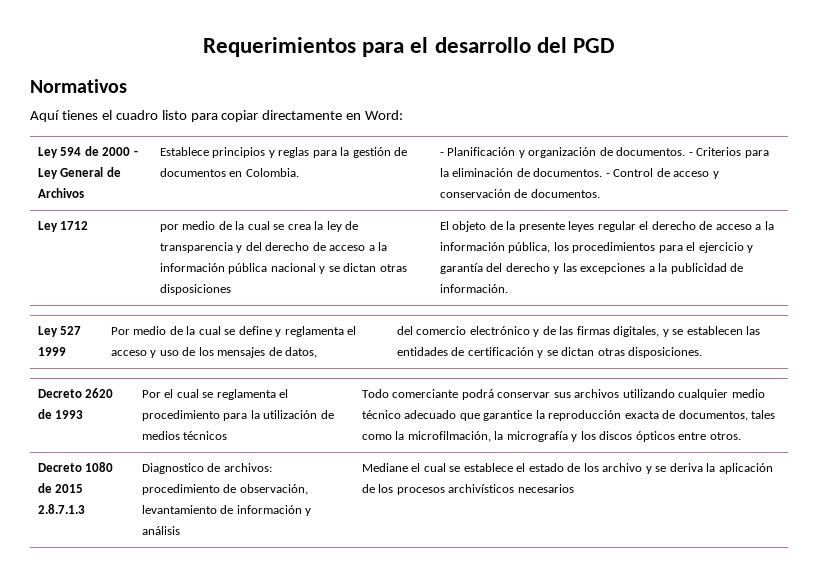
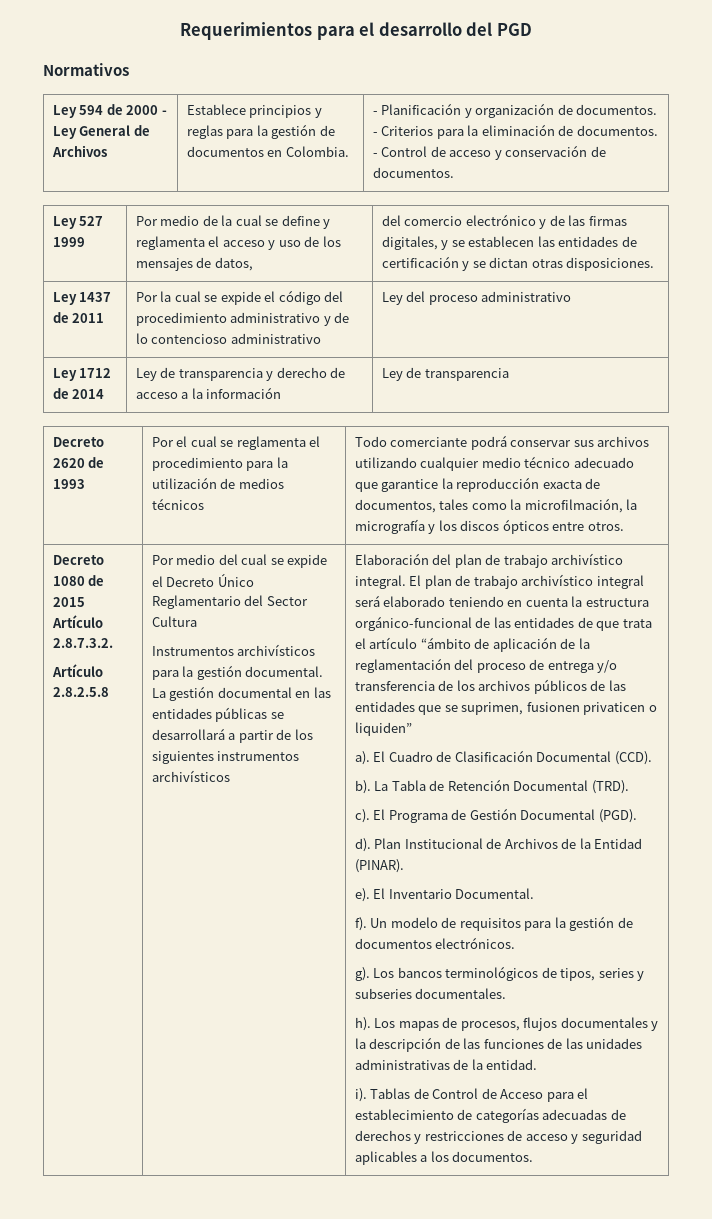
[30,110,404,122] // Aquí tienes el cuadro listo para copiar directamente en Word: -> (129, 69) none
[37,221,89,232] [159,221,359,232] [159,242,388,253] [159,263,407,274] [159,284,231,295] [439,221,774,232] [439,242,754,253] [439,263,744,274] [439,284,508,293] // Ley 1712 | por medio de la cual se crea la ley de transparencia y del derecho de acceso a la información pública nacional y se dictan otras disposiciones | El objeto de la presente leyes regular el derecho de acceso a la información pública, los procedimientos para el ejercicio y garantía del derecho y las excepciones a la publicidad de información. -> (454, 172) none
(703, 352) none -> [52,292,112,305] [52,312,105,323] [135,290,344,305] [135,312,350,326] [135,333,321,344] [381,291,572,305] [52,368,112,381] [52,388,105,399] [135,367,346,381] [135,387,282,399] [381,367,509,381] // Ley 1437 de 2011 | Por la cual se expide el código del procedimiento administrativo y de lo contencioso administrativo | Ley del proceso administrativo // Ley 1712 de 2014 | Ley de transparencia y derecho de acceso a la información | Ley de transparencia
[37,504,85,514] [141,463,272,474] [141,484,308,495] [141,505,312,516] [141,526,180,535] [361,463,773,474] [361,484,574,495] 2.8.7.1.3 | Diagnostico de archivos: procedimiento de observación, levantamiento de información y análisis | Mediane el cual se establece el estado de los archivo y se deriva la aplicación de los procesos archivísticos necesarios -> [51,615,103,628] [52,638,113,648] [51,664,103,677] [52,687,109,697] [151,554,328,568] [151,573,254,587] [151,595,308,609] [151,616,197,627] [151,644,316,656] [151,665,324,680] [151,686,331,701] [151,707,284,722] [151,728,313,743] [151,751,300,764] [151,770,230,782] [354,553,624,568] [354,574,644,589] [354,595,649,607] [354,616,652,631] [354,637,590,652] [354,658,618,673] [354,679,626,694] [354,701,657,715] [354,722,412,736] [354,750,652,765] [354,779,629,794] [354,808,637,823] [354,838,643,852] [354,859,404,873] [354,888,535,902] [354,916,633,931] [354,937,516,949] [354,966,645,981] [354,988,507,999] [354,1017,659,1031] [354,1037,643,1052] [354,1059,538,1070] [354,1088,589,1102] [354,1108,626,1123] [354,1130,642,1144] [354,1151,534,1165] Artículo 2.8.7.3.2. // Artículo 2.8.2.5.8 | Por medio del cual se expide el Decreto Único Reglamentario del Sector Cultura // Instrumentos archivísticos para la gestión documental. La gestión documental en las entidades públicas se desarrollará a partir de los siguientes instrumentos archivísticos | Elaboración del plan de trabajo archivístico integral. El plan de trabajo archivístico integral será elaborado teniendo en cuenta la estructura orgánico-funcional de las entidades de que trata el artículo “ámbito de aplicación de la reglamentación del proceso de entrega y/o transferencia de los archivos públicos de las entidades que se suprimen, fusionen privaticen o liquiden” // a). El Cuadro de Clasificación Documental (CCD). // b). La Tabla de Retención Documental (TRD). // c). El Programa de Gestión Documental (PGD). // d). Plan Institucional de Archivos de la Entidad (PINAR). // e). El Inventario Documental. // f). Un modelo de requisitos para la gestión de documentos electrónicos. // g). Los bancos terminológicos de tipos, series y subseries documentales. // h). Los mapas de procesos, flujos documentales y la descripción de las funciones de las unidades administrativas de la entidad. // i). Tablas de Control de Acceso para el establecimiento de categorías adecuadas de derechos y restricciones de acceso y seguridad aplicables a los documentos.

